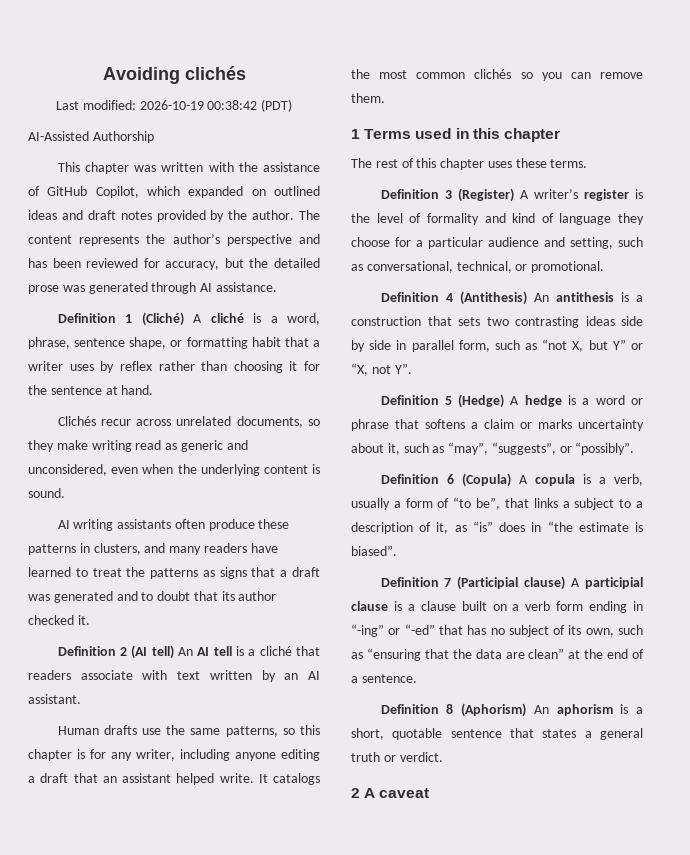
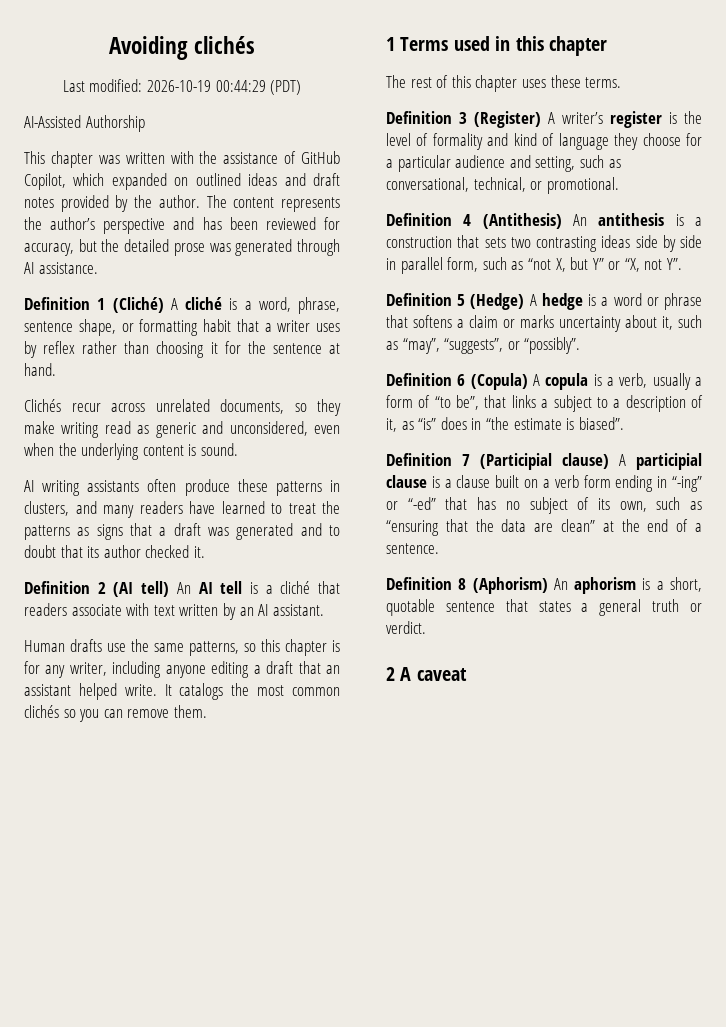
[207,100,258,110] 00:38:42 -> [215,80,266,92] 00:44:29

